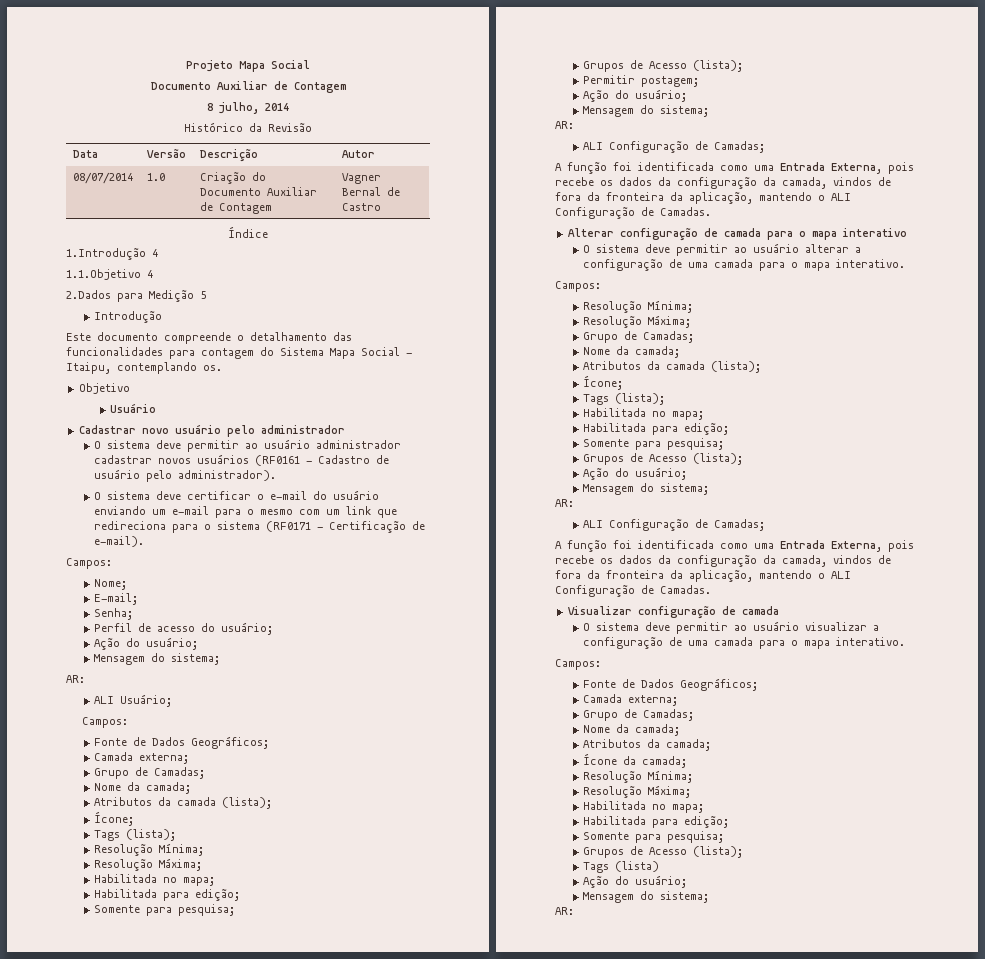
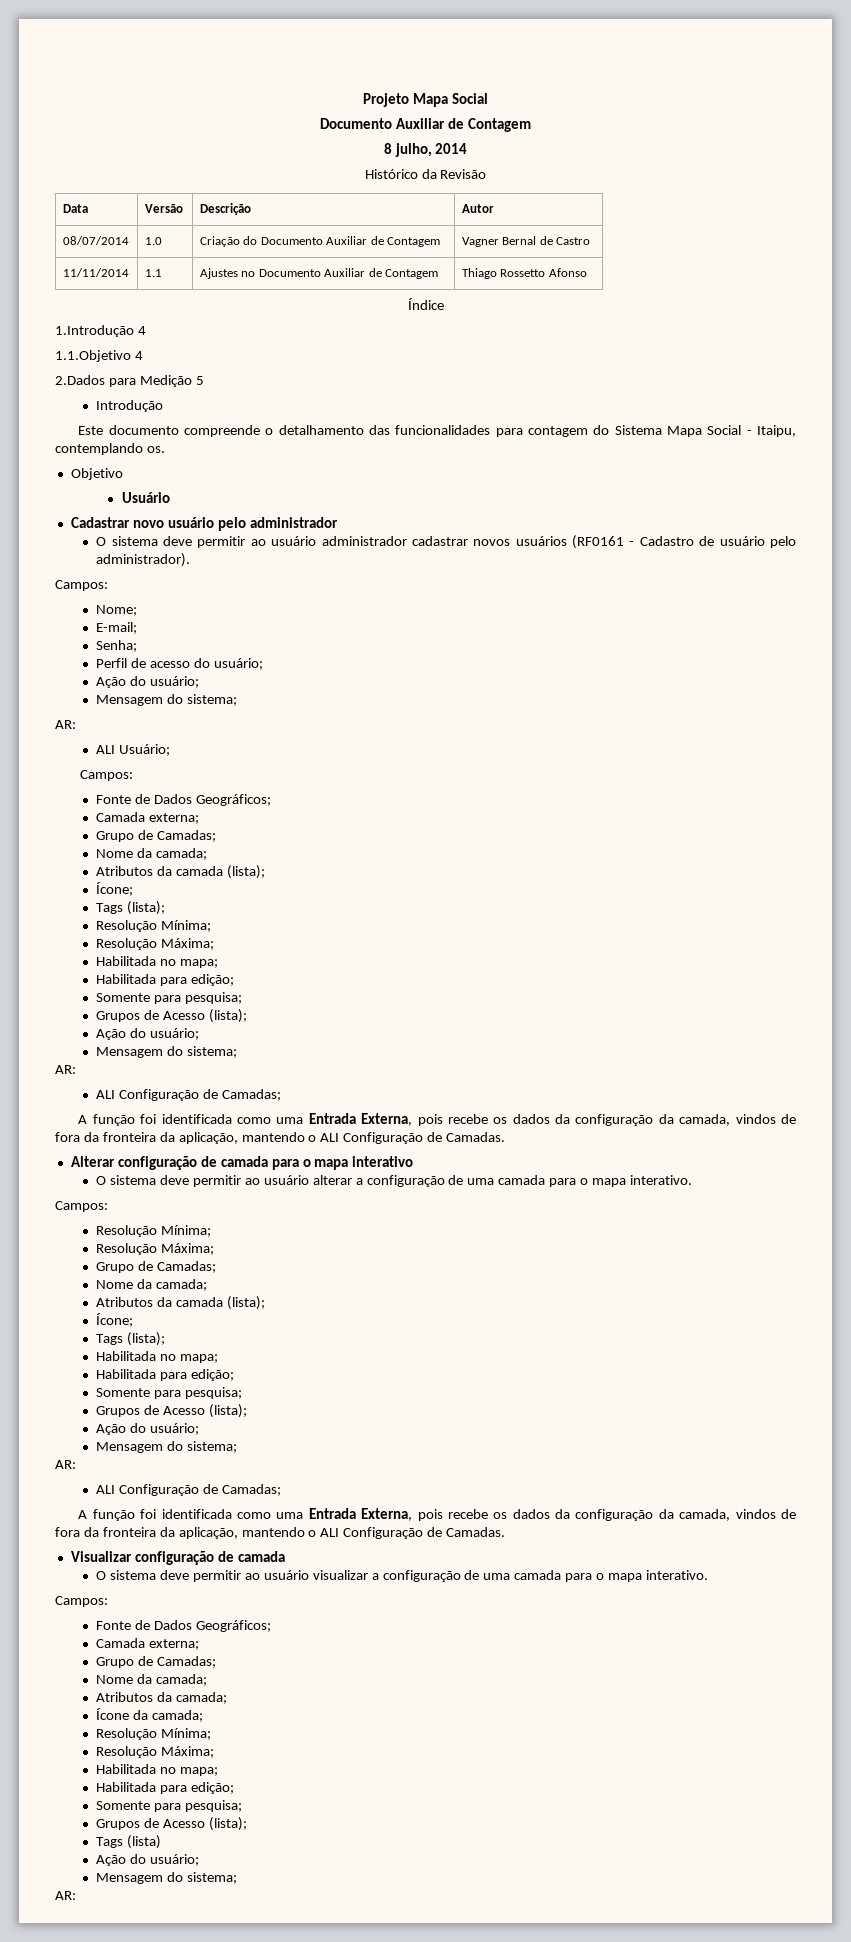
(381, 207) none -> [62,268,129,277] [144,269,162,277] [199,268,439,279] [461,268,587,279] // 11/11/2014 | 1.1 | Ajustes no Documento Auxiliar de Contagem | Thiago Rossetto Afonso
[94,490,380,500] [94,506,398,518] [94,521,426,533] [94,536,145,547] // O sistema deve certificar o e-mail do usuário enviando um e-mail para o mesmo com um link que redireciona para o sistema (RF0171 - Certificação de e-mail). -> (191, 560) none
[583,75,700,87] // Permitir postagem; -> (247, 1016) none

